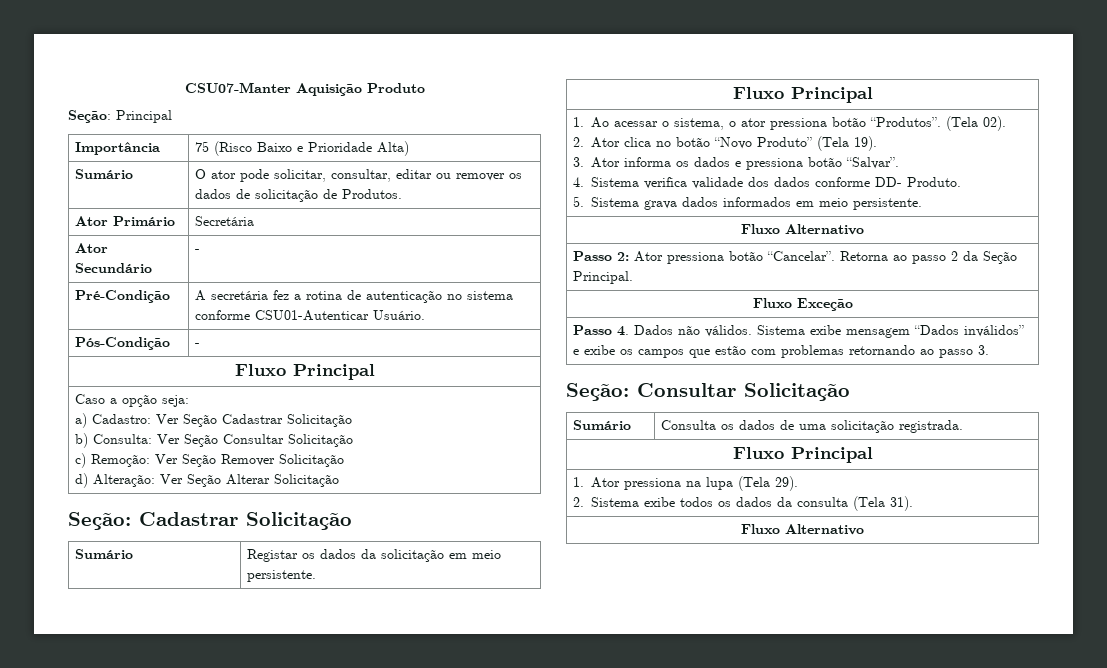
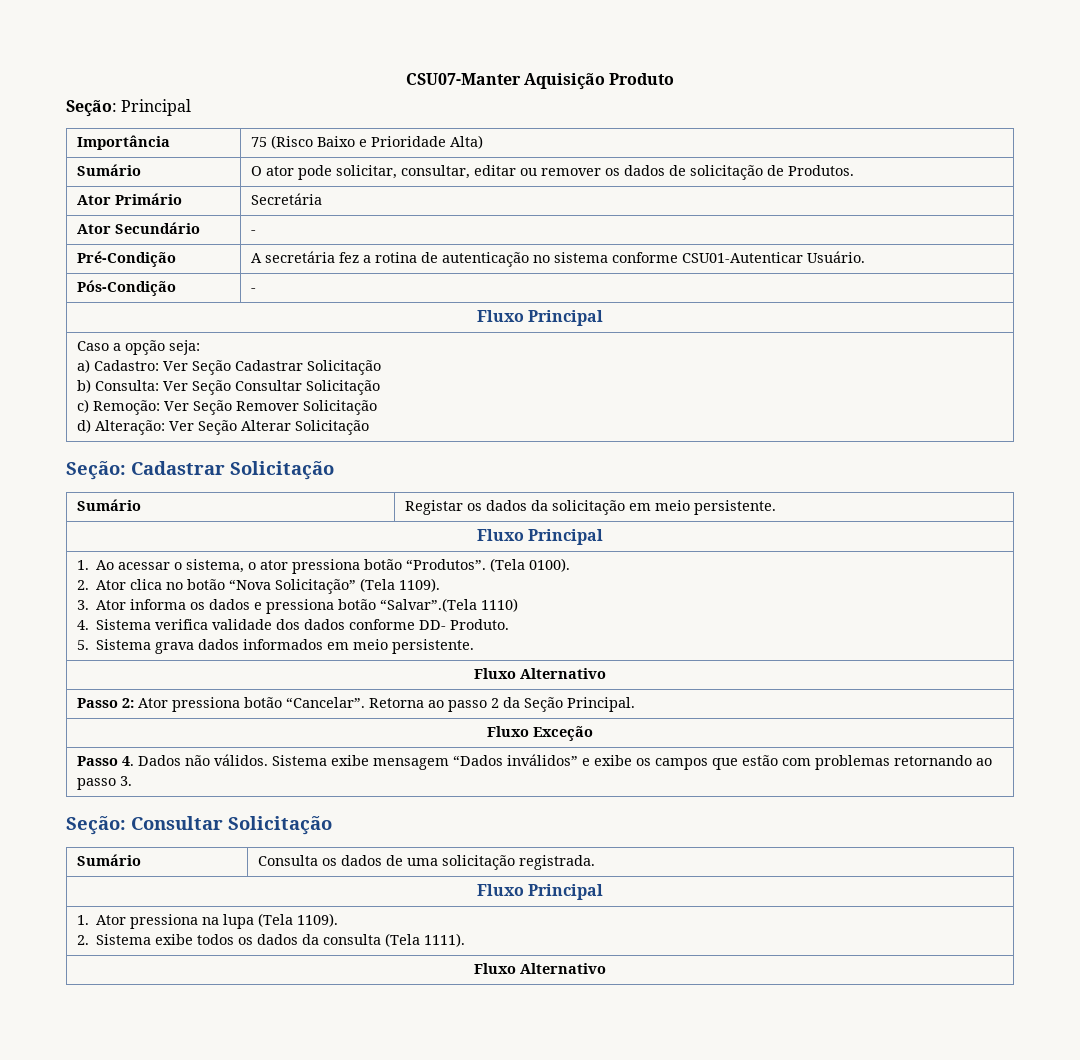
[983,116,1007,131] 02). -> [529,558,571,572] 0100).
[714,136,878,151] “Novo Produto” (Tela 19). -> [229,578,441,594] “Nova Solicitação” (Tela 1109).
[846,157,900,169] “Salvar”. -> [380,598,519,612] “Salvar”.(Tela 1110)
[775,476,799,491] 29). -> [297,913,339,927] 1109).
[890,496,914,511] 31). -> [424,933,466,947] 1111).

